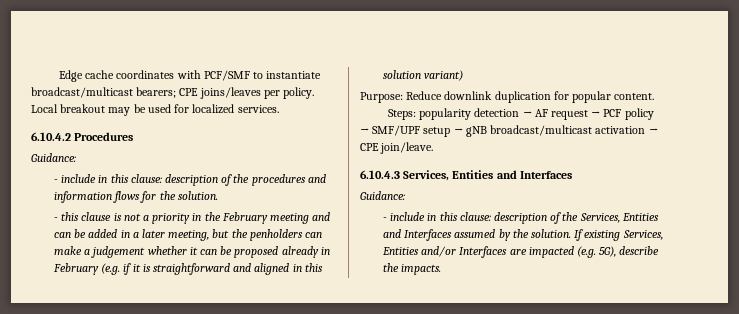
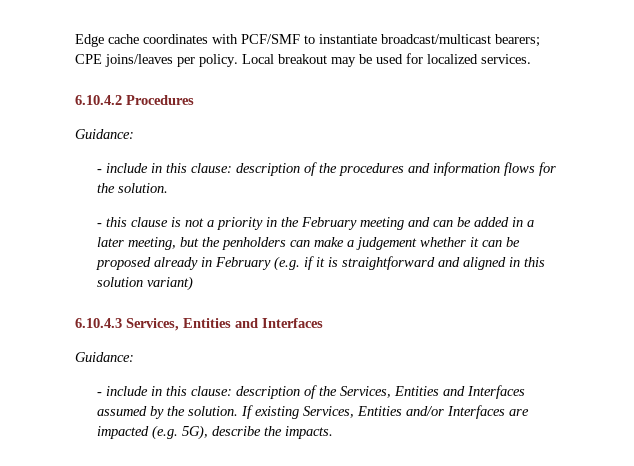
[360,91,655,103] [387,108,654,120] [360,125,658,137] [360,142,434,154] // Purpose: Reduce downlink duplication for popular content. // Steps: popularity detection → AF request → PCF policy → SMF/UPF setup → gNB broadcast/multicast activation → CPE join/leave. -> (194, 283) none

